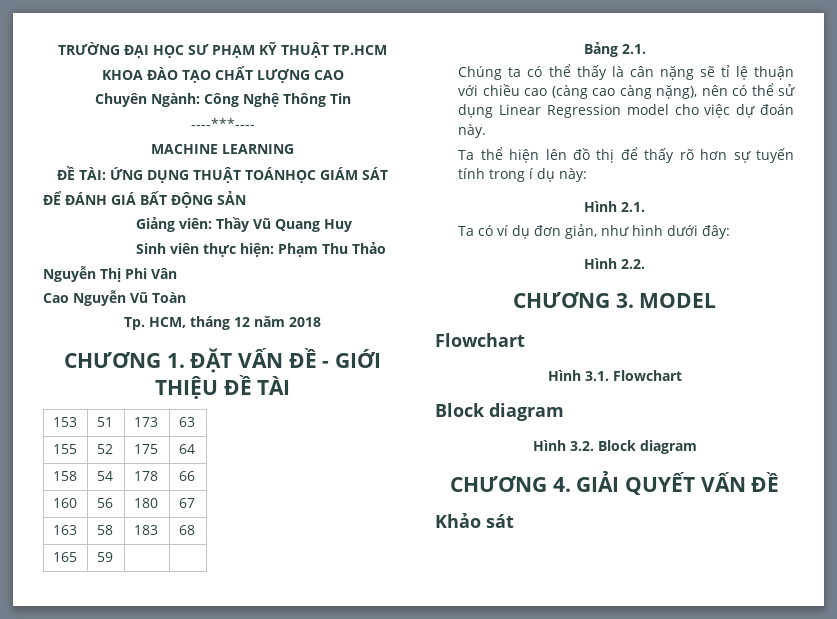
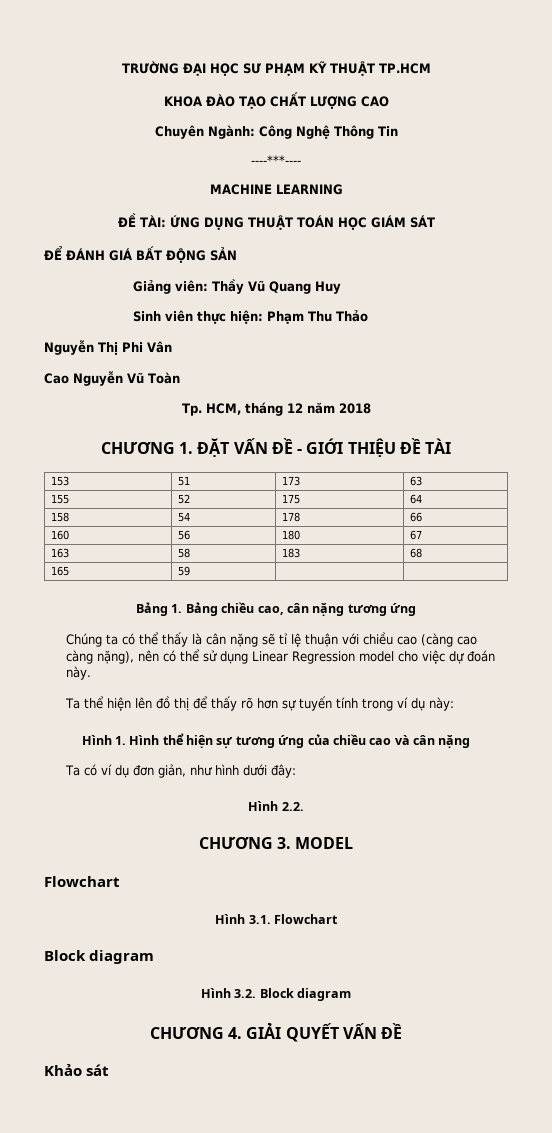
[245,167,316,184] TOÁNHỌC -> [296,215,367,230] TOÁN HỌC
[621,44,646,54] 2.1. -> [171,602,416,616] 1. Bảng chiều cao, cân nặng tương ứng
[529,168,534,179] í -> [397,697,409,708] ví
[621,202,645,212] 2.1. -> [114,733,471,748] 1. Hình thể hiện sự tương ứng của chiều cao và cân nặng

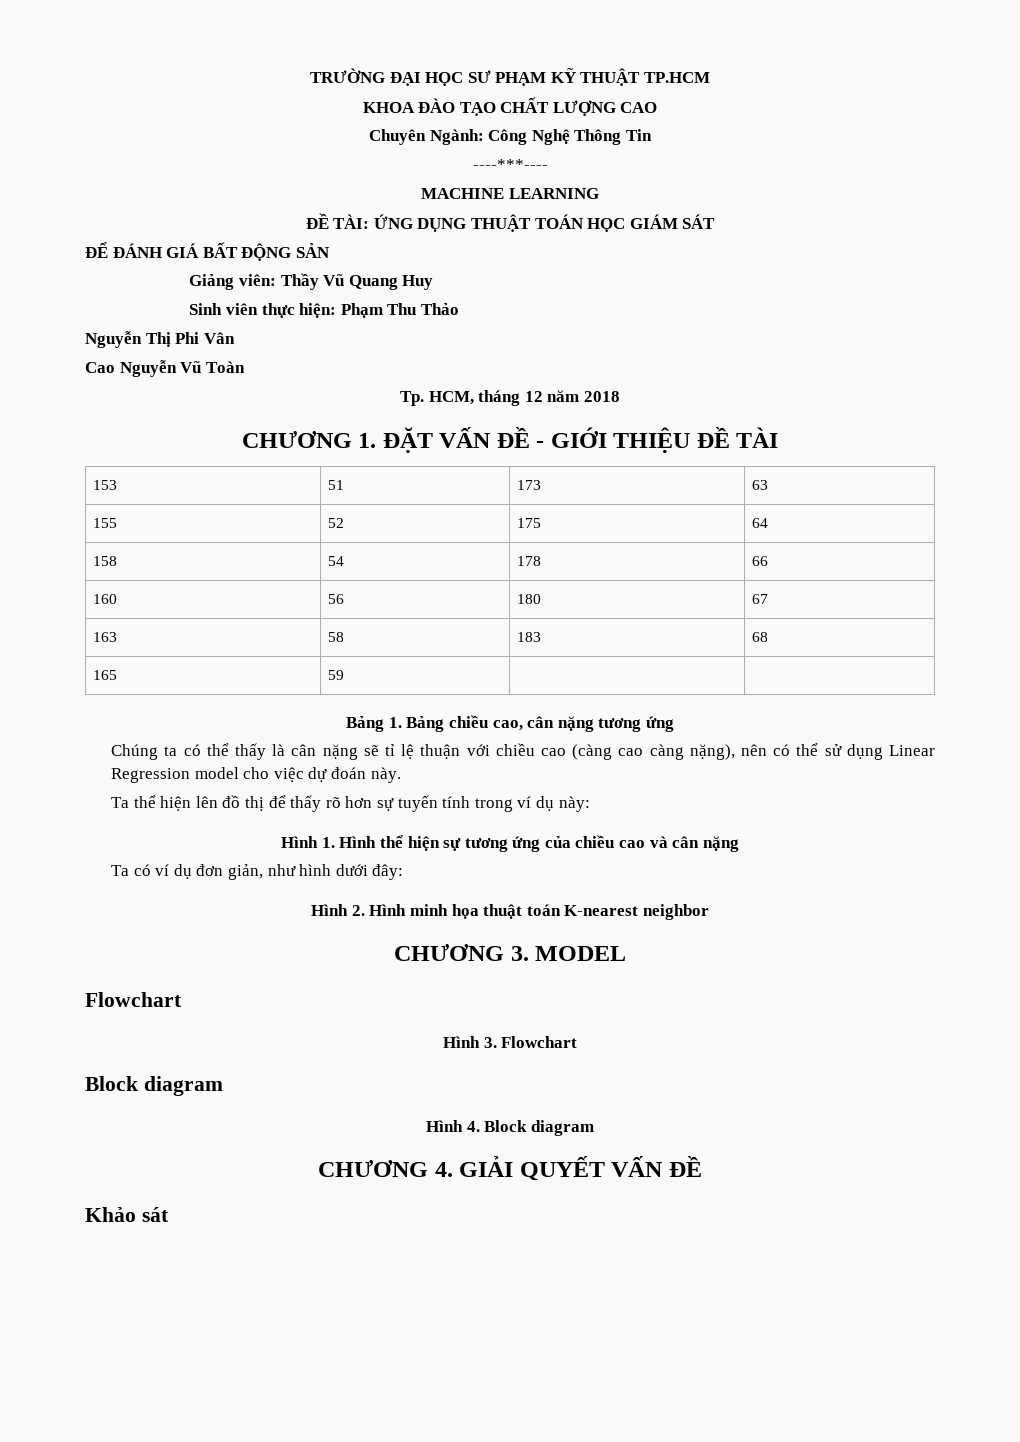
[281,802,304,811] 2.2. -> [351,904,709,920] 2. Hình minh họa thuật toán K-nearest neighbor
[248,915,271,924] 3.1. -> [483,1037,497,1048] 3.
[234,989,257,998] 3.2. -> [466,1121,480,1132] 4.

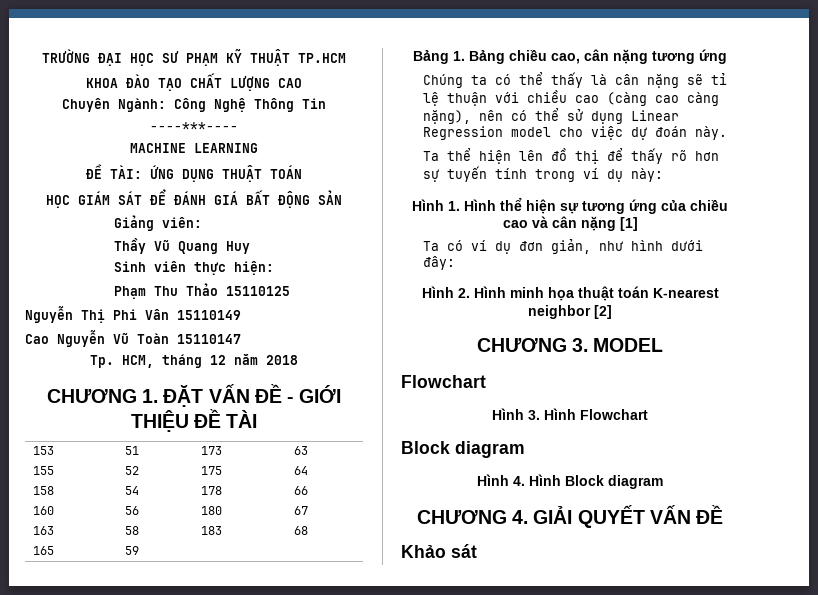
(584, 221) none -> (302, 172) //
(716, 221) // -> (142, 198) none
(276, 280) none -> (202, 222) //
(337, 310) none -> (274, 268) //
(459, 309) none -> [225,286,290,296] 15110125
(235, 338) none -> [177,310,241,320] 15110149
(245, 367) none -> [177,334,241,344] 15110147
(739, 844) none -> [619,217,638,231] [1]
(709, 912) none -> [594,305,612,319] [2]
(497, 1042) none -> [544,408,576,420] Hình
(480, 1126) none -> [529,474,561,486] Hình

